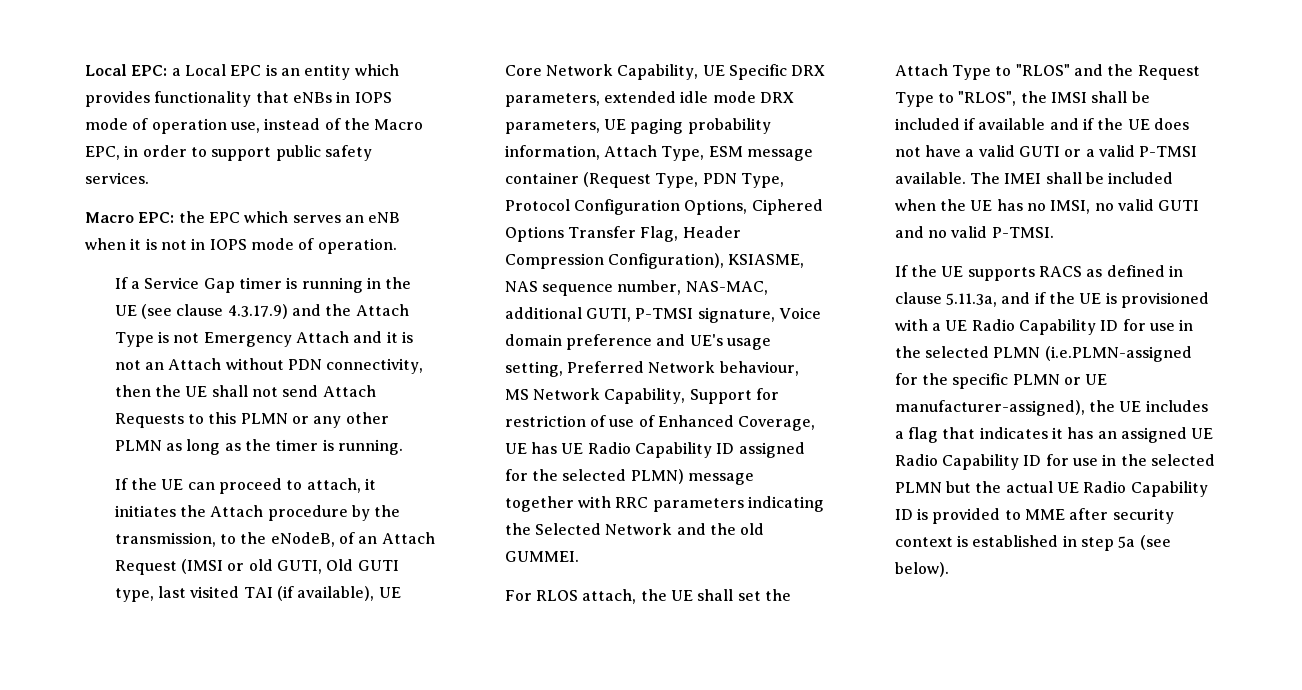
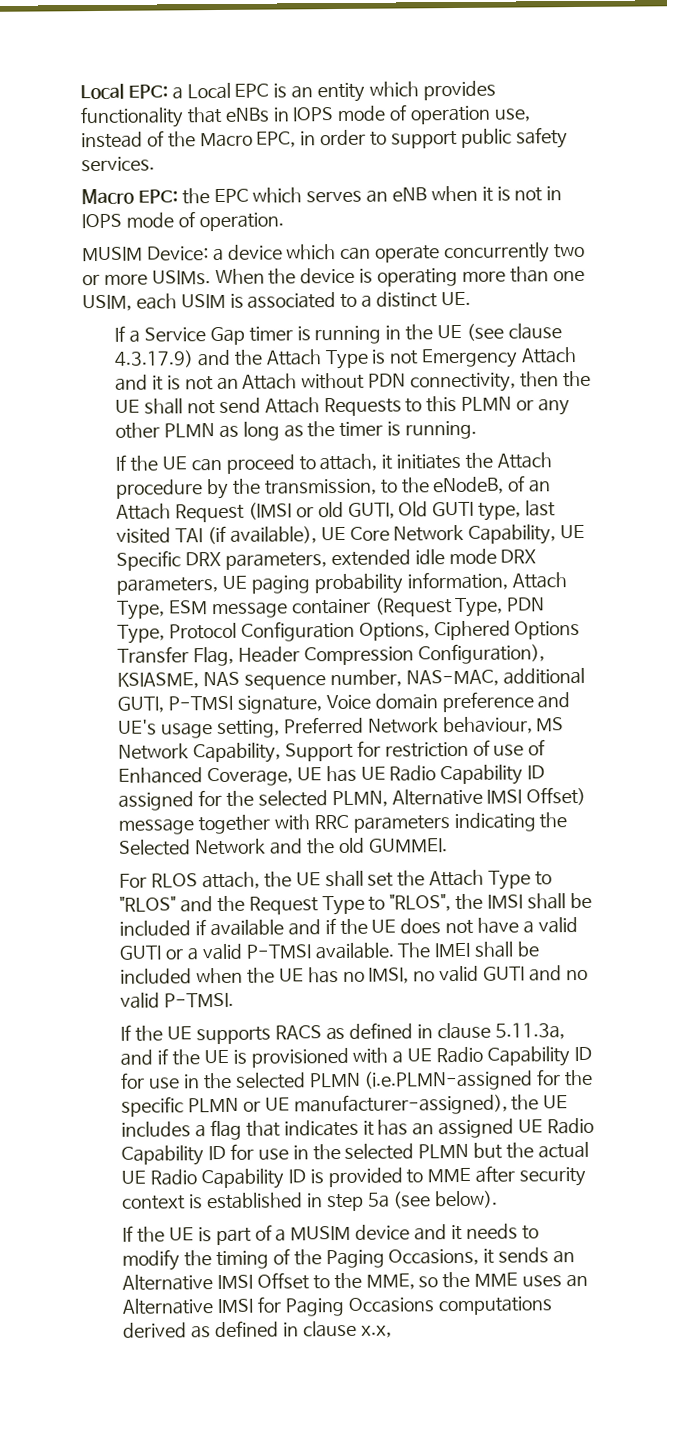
(397, 246) none -> [82,242,585,264] [82,266,585,287] [82,291,471,312] // MUSIM Device: a device which can operate concurrently two or more USIMs. When the device is operating more than one USIM, each USIM is associated to a distinct UE.
[630,469,684,484] PLMN) -> [331,786,587,808] PLMN, Alternative IMSI Offset)
(949, 569) none -> [122,1223,539,1246] [122,1247,575,1271] [122,1271,588,1291] [122,1296,553,1317] [123,1320,392,1339] // If the UE is part of a MUSIM device and it needs to modify the timing of the Paging Occasions, it sends an Alternative IMSI Offset to the MME, so the MME uses an Alternative IMSI for Paging Occasions computations derived as defined in clause x.x,

